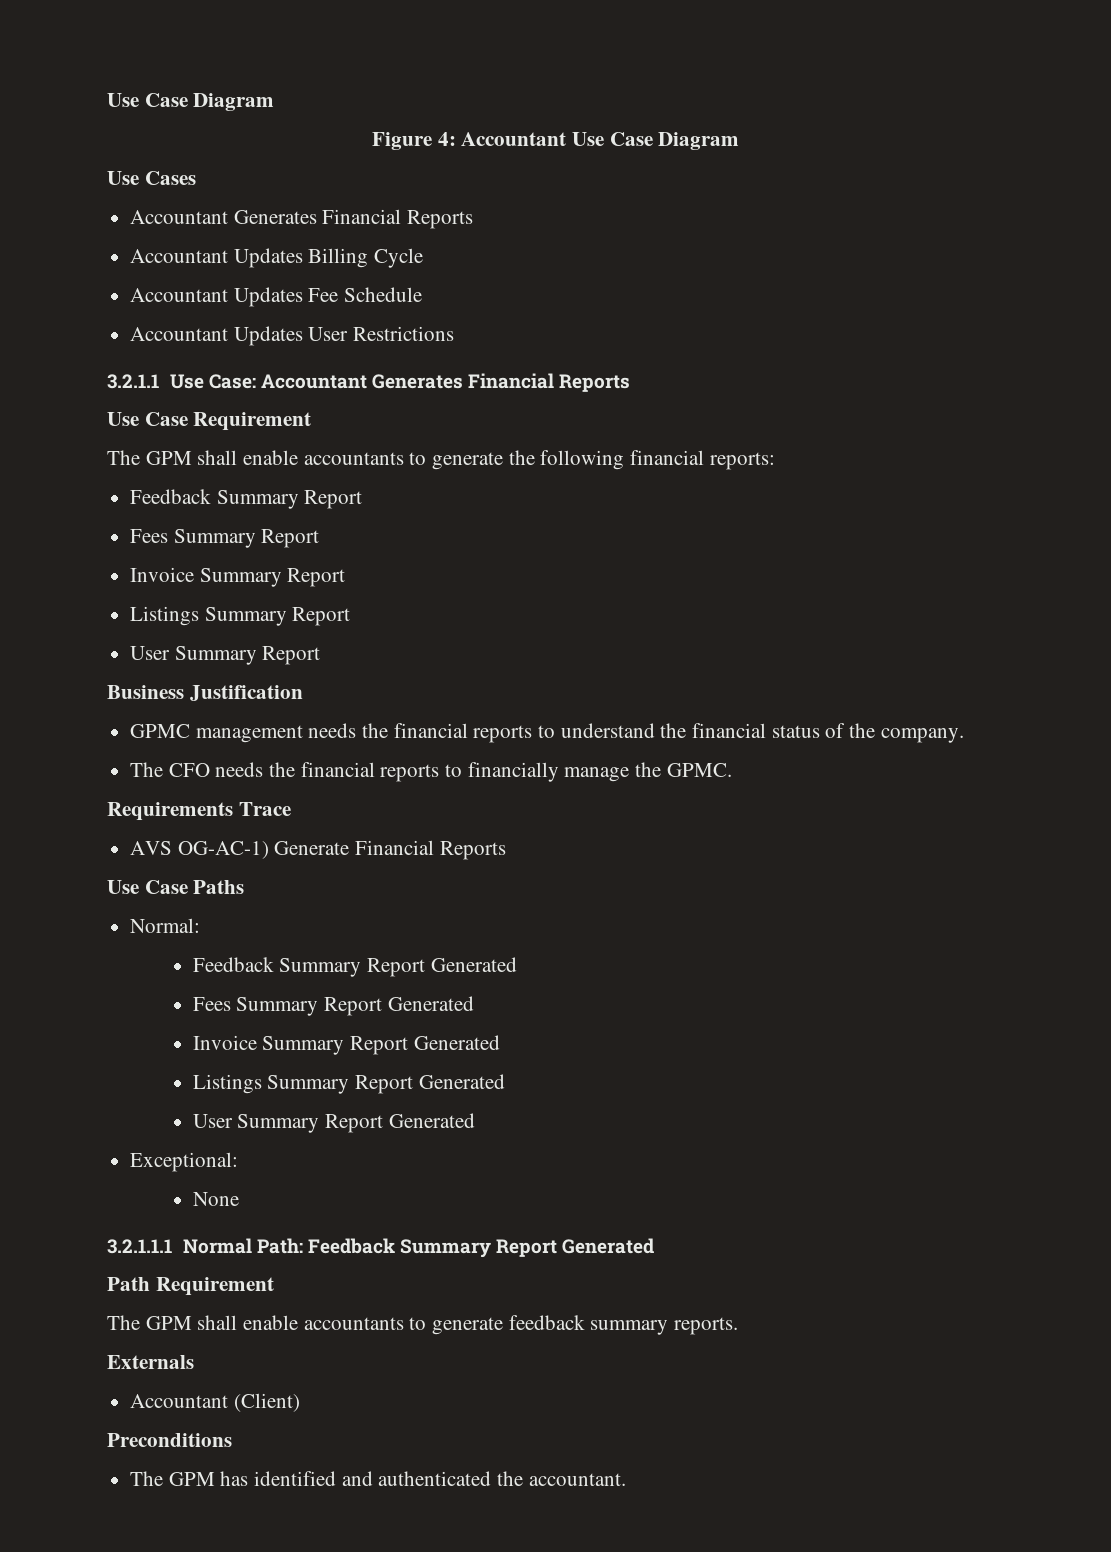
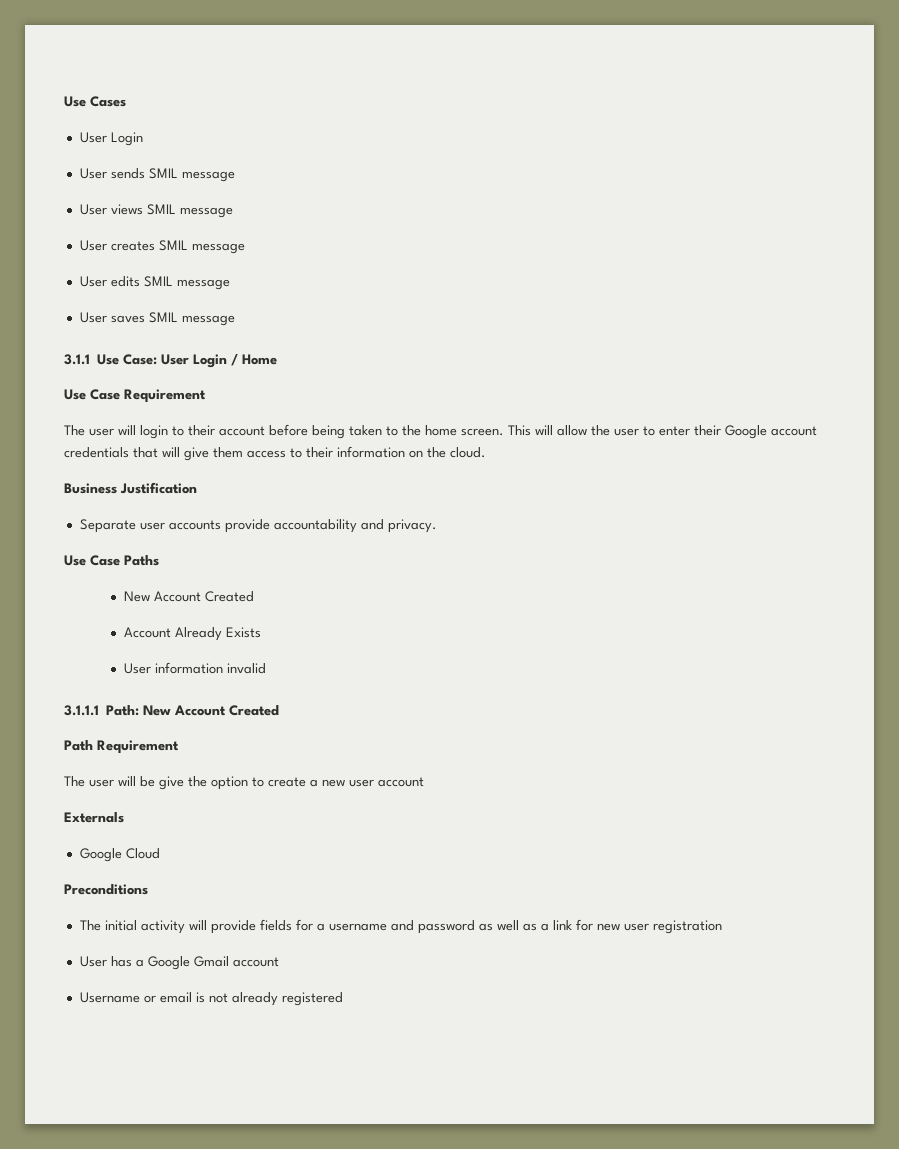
[107,93,275,111] [371,132,740,150] [107,171,196,185] [130,209,474,229] [130,248,424,268] [130,287,423,307] [130,326,455,346] [107,373,631,392] [107,412,312,431] [107,450,775,470] [130,489,363,509] [130,529,320,548] [130,567,346,587] [130,606,351,626] [130,646,321,665] [107,685,303,701] [130,723,964,743] [130,762,732,782] [107,802,291,821] [130,840,506,860] [107,880,245,894] [130,918,201,933] [192,957,517,977] [192,996,474,1016] [192,1035,500,1055] [192,1074,505,1094] [192,1113,475,1133] [130,1152,239,1172] [192,1192,239,1206] [107,1238,655,1258] [107,1277,274,1296] [107,1315,739,1335] Use Case Diagram // Figure 4: Accountant Use Case Diagram // Use Cases // Accountant Generates Financial Reports // Accountant Updates Billing Cycle // Accountant Updates Fee Schedule // Accountant Updates User Restrictions // 3.2.1.1 Use Case: Accountant Generates Financial Reports // Use Case Requirement // The GPM shall enable accountants to generate the following financial reports: // Feedback Summary Report // Fees Summary Report // Invoice Summary Report // Listings Summary Report // User Summary Report // Business Justification // GPMC management needs the financial reports to understand the financial status of the company. // The CFO needs the financial reports to financially manage the GPMC. // Requirements Trace // AVS OG-AC-1) Generate Financial Reports // Use Case Paths // Normal: // Feedback Summary Report Generated // Fees Summary Report Generated // Invoice Summary Report Generated // Listings Summary Report Generated // User Summary Report Generated // Exceptional: // None // 3.2.1.1.1 Normal Path: Feedback Summary Report Generated // Path Requirement // The GPM shall enable accountants to generate feedback summary reports. -> [64,96,126,107] [79,132,143,146] [79,168,235,182] [79,204,233,218] [79,240,245,254] [79,276,230,290] [79,312,235,326] [64,354,278,368] [64,389,206,403] [64,424,817,439] [64,446,486,461] [64,482,197,494] [79,519,437,533] [64,555,159,566] [124,591,255,602] [124,627,262,641] [124,662,267,674] [64,705,280,716] [64,740,179,754] [64,776,424,790] Use Cases // User Login // User sends SMIL message // User views SMIL message // User creates SMIL message // User edits SMIL message // User saves SMIL message // 3.1.1 Use Case: User Login / Home // Use Case Requirement // The user will login to their account before being taken to the home screen. This will allow the user to enter their Google account credentials that will give them access to their information on the cloud. // Business Justification // Separate user accounts provide accountability and privacy. // Use Case Paths // New Account Created // Account Already Exists // User information invalid // 3.1.1.1 Path: New Account Created // Path Requirement // The user will be give the option to create a new user account
[130,1393,300,1412] Accountant (Client) -> [79,848,160,862] Google Cloud
[168,1471,626,1486] GPM has identified and authenticated the accountant. -> [104,919,722,934] [79,956,279,970] [79,992,343,1006] initial activity will provide fields for a username and password as well as a link for new user registration // User has a Google Gmail account // Username or email is not already registered

